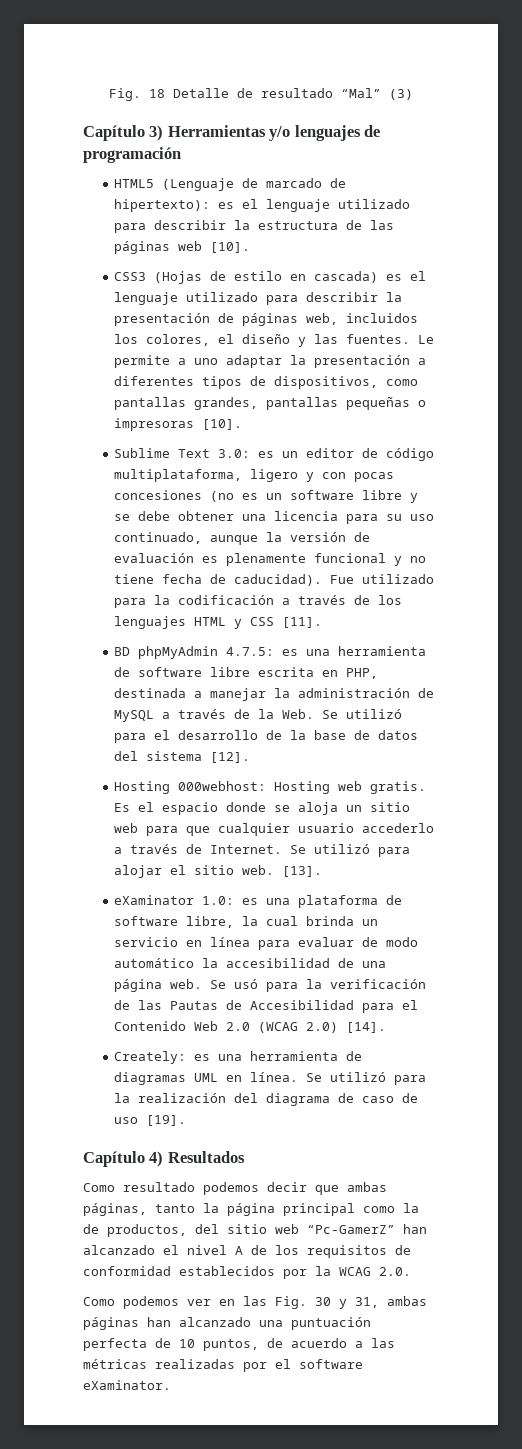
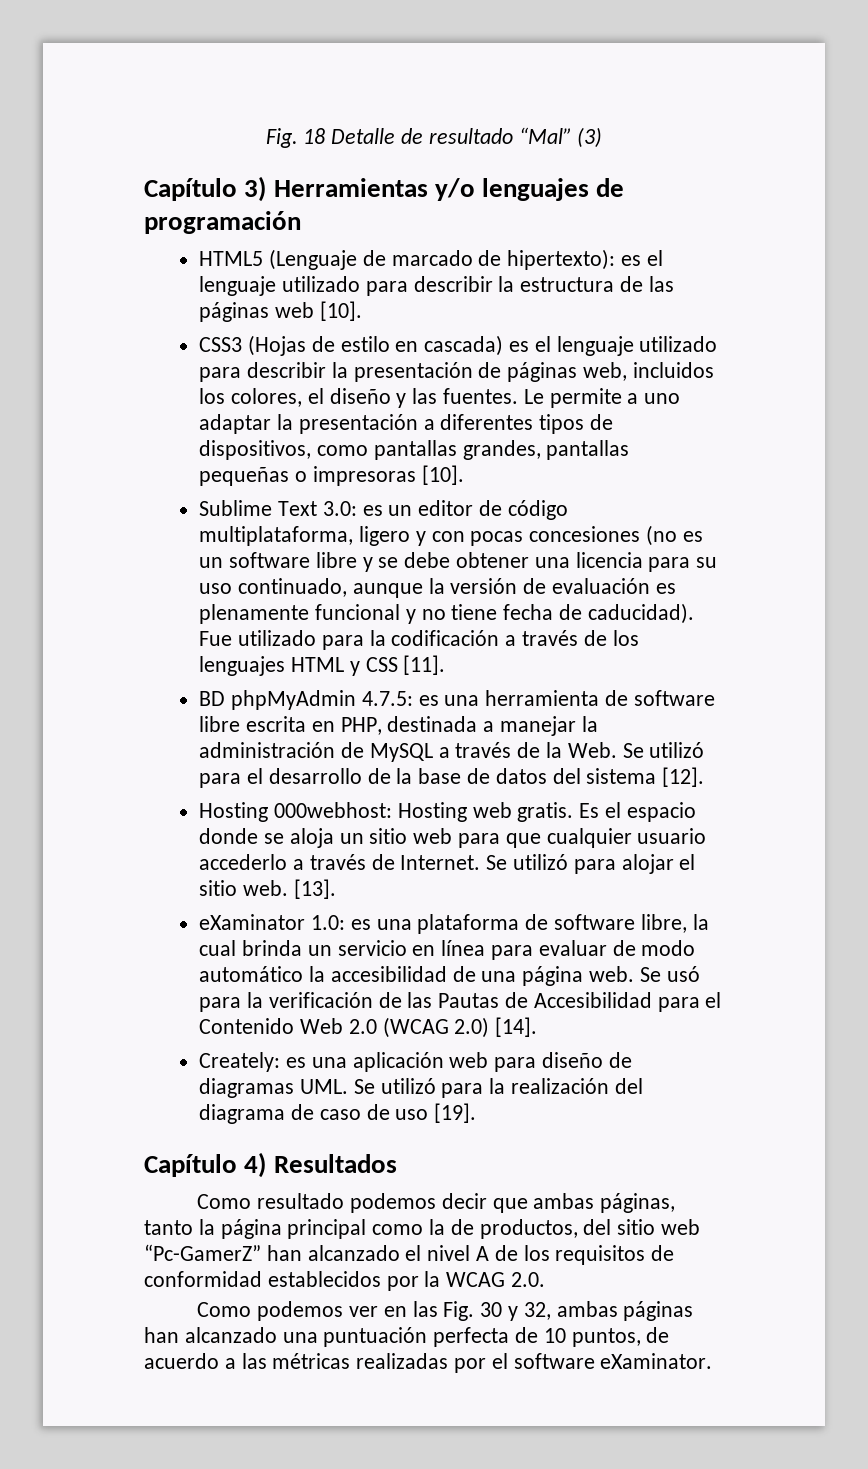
[250,1051,363,1061] [114,1072,299,1085] herramienta de diagramas UML en línea. -> [352,1052,632,1072] [199,1078,349,1098] aplicación web para diseño de diagramas UML.
[355,1297,379,1308] 31, -> [523,1302,551,1320] 32,

